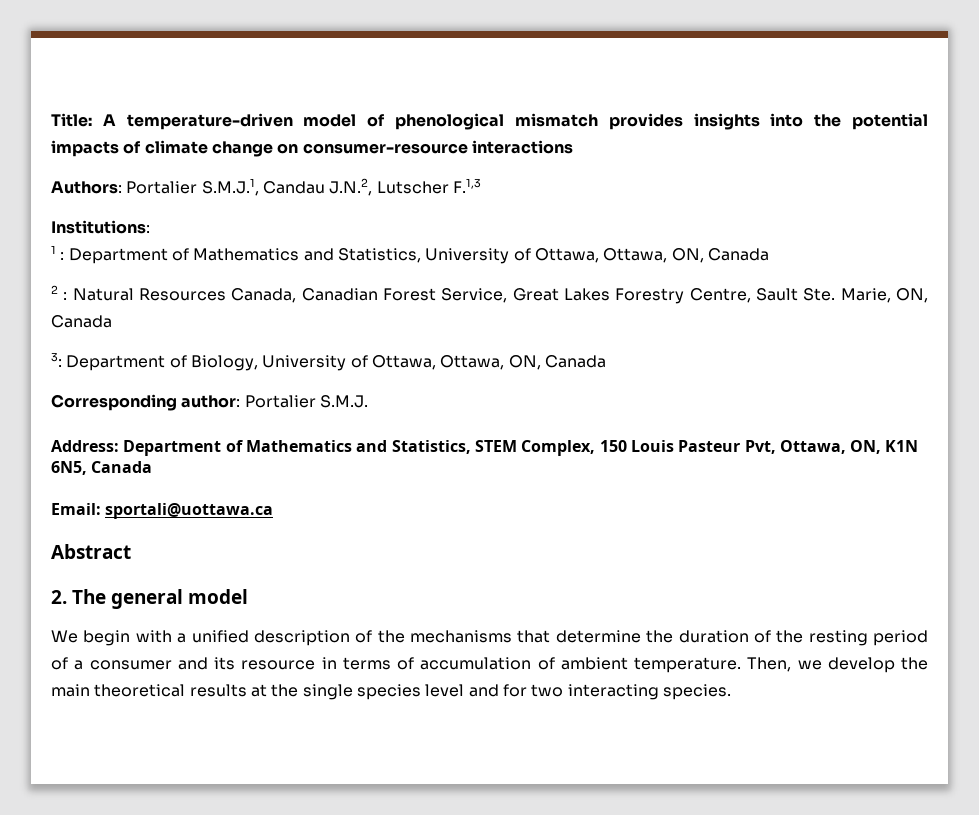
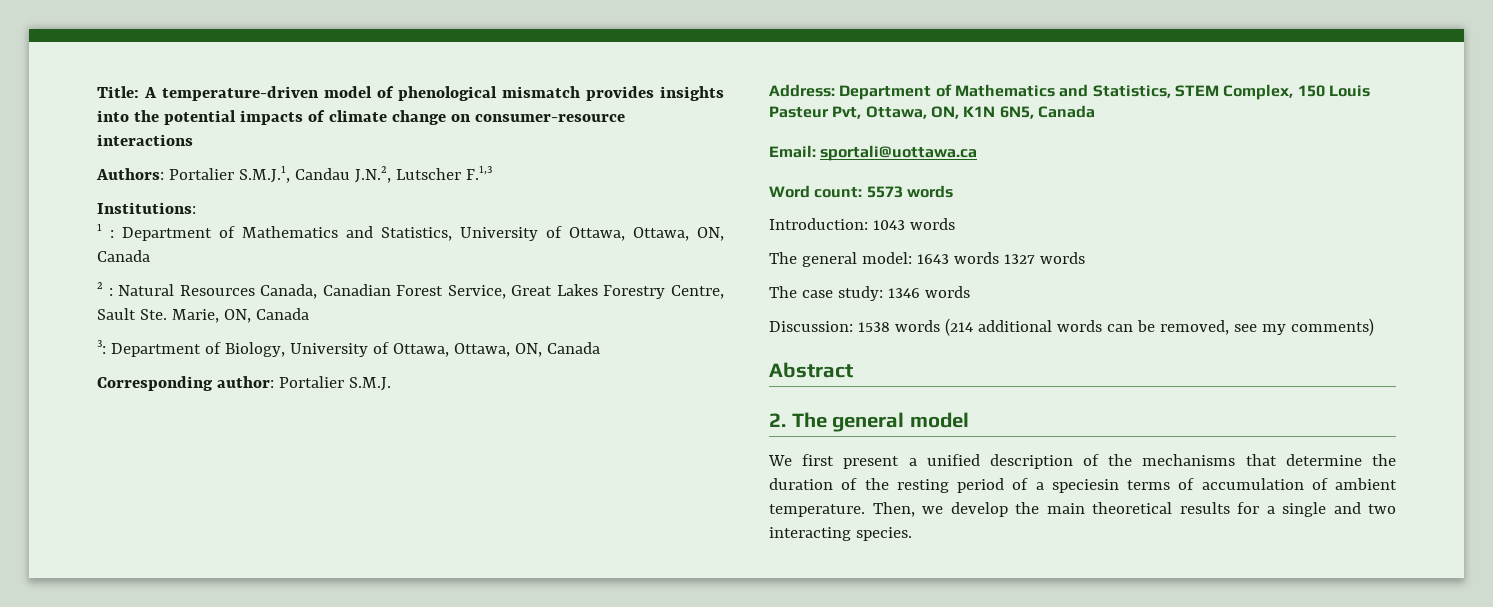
(274, 511) none -> [769,185,953,198] [769,218,955,230] [769,252,1085,267] [769,286,970,301] [769,318,1374,336] // Word count: 5573 words // Introduction: 1043 words // The general model: 1643 words 1327 words // The case study: 1346 words // Discussion: 1538 words (214 additional words can be removed, see my comments)
[83,630,172,646] begin with -> [802,454,900,469] first present
[89,657,337,670] consumer and its resource in -> [1051,479,1119,493] speciesin
[250,684,527,700] at the single species level and for -> [1237,502,1361,517] for a single and

